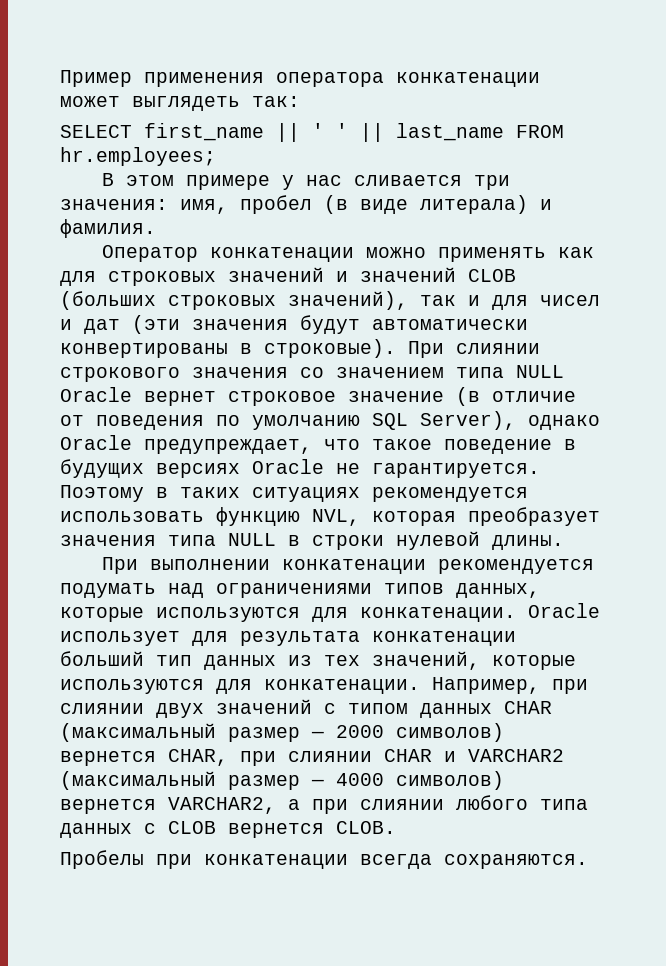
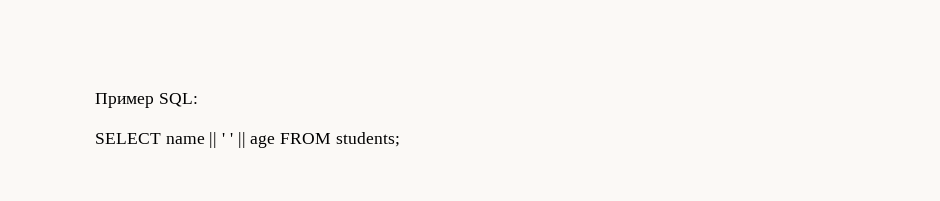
[144,72,540,87] [60,96,300,111] применения оператора конкатенации может выглядеть так: -> [158,93,198,107] SQL:
[144,123,264,141] first_name -> [165,136,205,144] name
[396,123,564,141] [60,147,216,166] [101,173,510,190] [60,195,552,214] [60,219,156,238] [101,245,594,262] [60,267,516,286] [60,291,600,310] [60,315,528,334] [60,339,540,358] [60,365,564,382] [60,387,576,406] [60,411,600,430] [60,435,576,454] [60,459,540,478] [60,485,528,502] [60,507,600,526] [60,531,564,550] [101,557,594,574] [60,583,540,598] [60,603,600,622] [60,631,516,646] [60,651,576,670] [60,677,588,694] [60,699,552,718] [60,723,504,742] [60,749,564,766] [60,771,504,790] [60,795,588,814] [60,821,396,838] [60,850,588,869] last_name FROM hr.employees; // В этом примере у нас сливается три значения: имя, пробел (в виде литерала) и фамилия. // Оператор конкатенации можно применять как для строковых значений и значений CLOB (больших строковых значений), так и для чисел и дат (эти значения будут автоматически конвертированы в строковые). При слиянии строкового значения со значением типа NULL Oracle вернет строковое значение (в отличие от поведения по умолчанию SQL Server), однако Oracle предупреждает, что такое поведение в будущих версиях Oracle не гарантируется. Поэтому в таких ситуациях рекомендуется использовать функцию NVL, которая преобразует значения типа NULL в строки нулевой длины. // При выполнении конкатенации рекомендуется подумать над ограничениями типов данных, которые используются для конкатенации. Oracle использует для результата конкатенации больший тип данных из тех значений, которые используются для конкатенации. Например, при слиянии двух значений с типом данных CHAR (максимальный размер — 2000 символов) вернется CHAR, при слиянии CHAR и VARCHAR2 (максимальный размер — 4000 символов) вернется VARCHAR2, а при слиянии любого типа данных с CLOB вернется CLOB. // Пробелы при конкатенации всегда сохраняются. -> [250,132,400,148] age FROM students;

